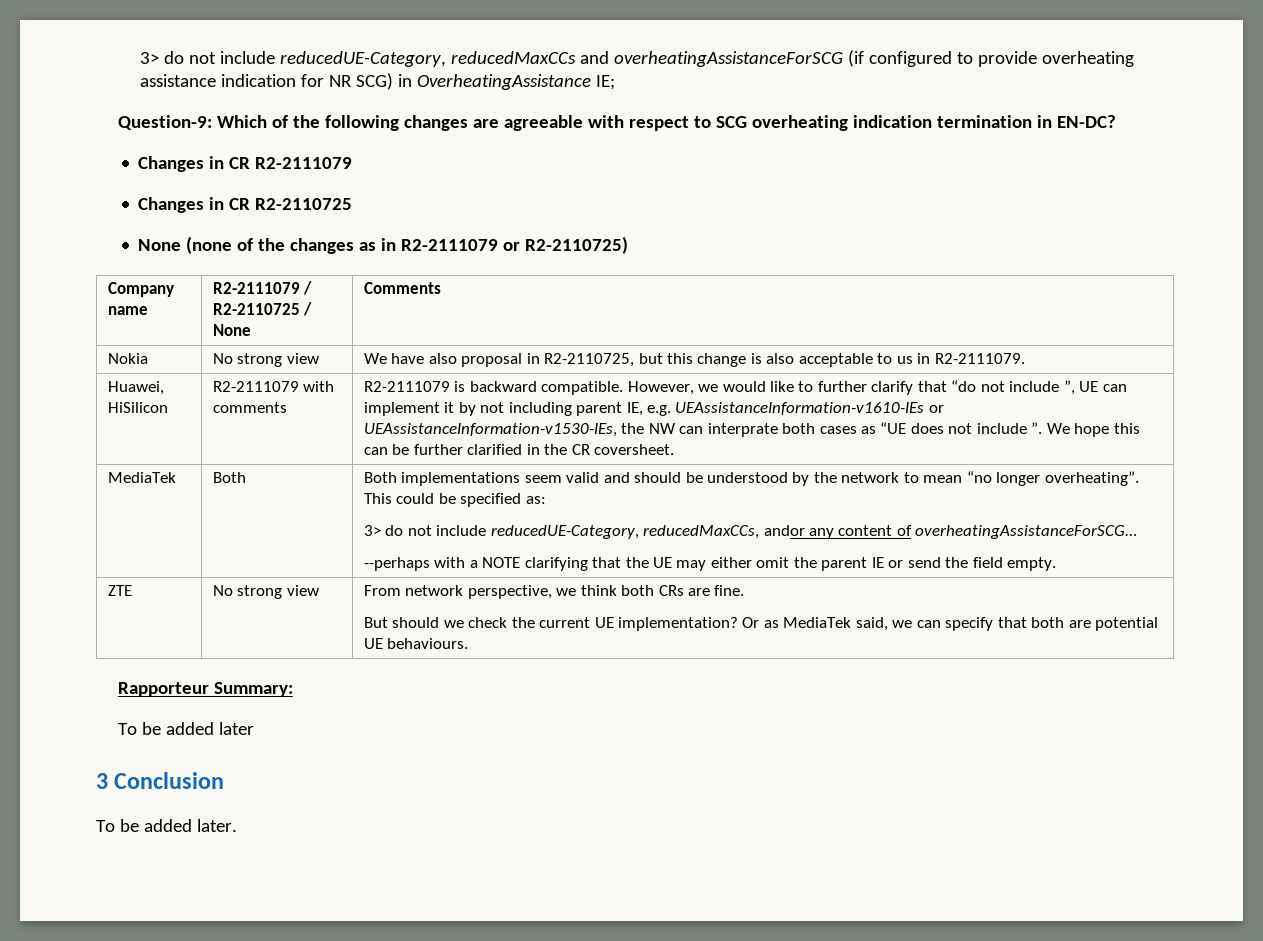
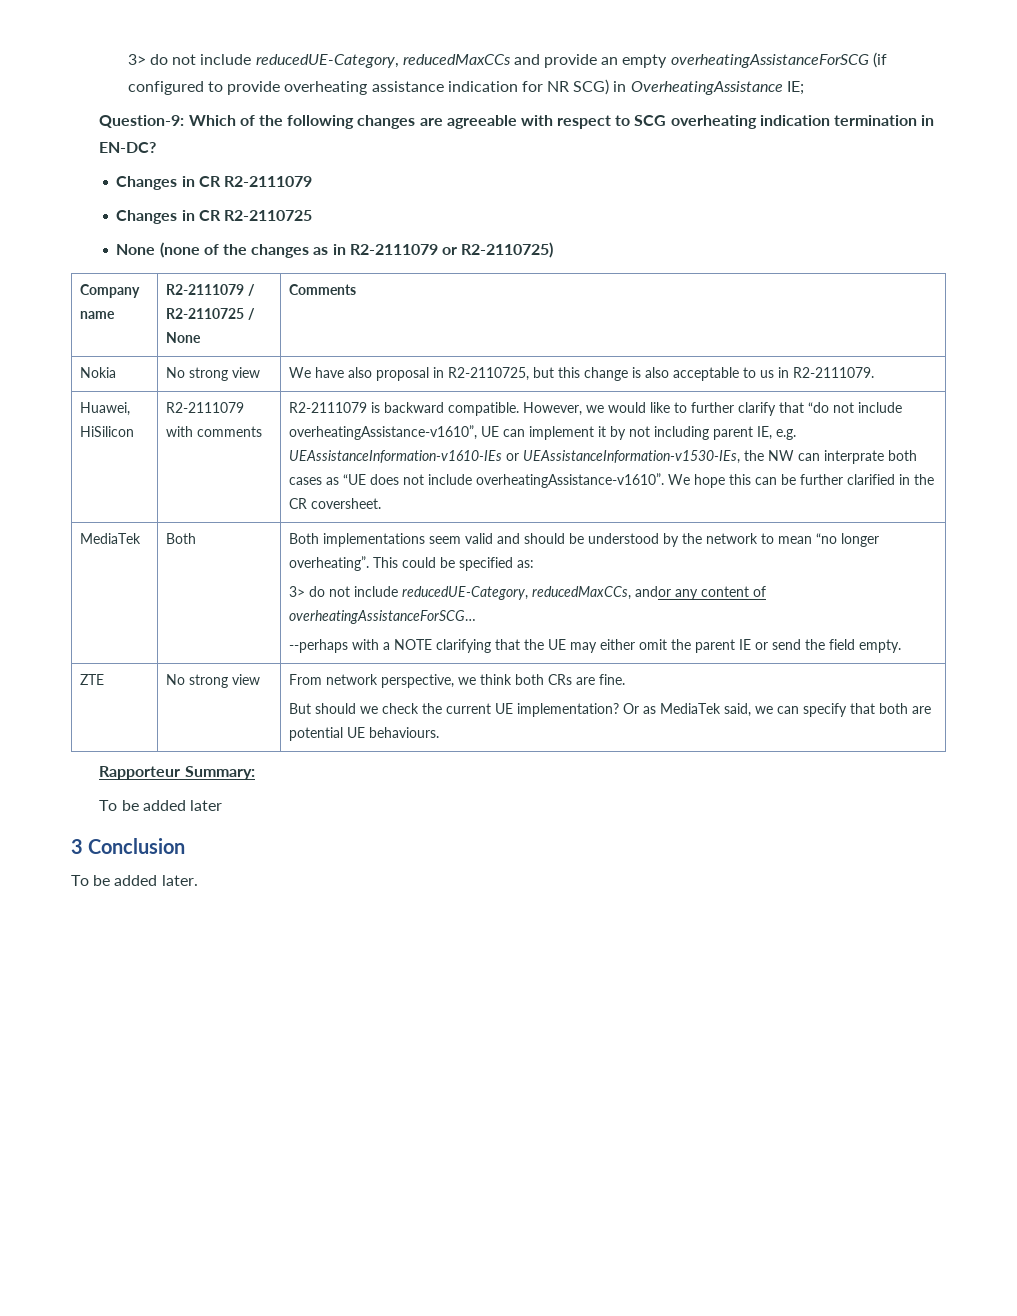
(609, 57) none -> [544,54,668,68] provide an empty
[1063,380,1075,395] ”, -> [288,425,477,440] overheatingAssistance-v1610”,
[1031,422,1043,434] ”. -> [475,473,664,488] overheatingAssistance-v1610”.

